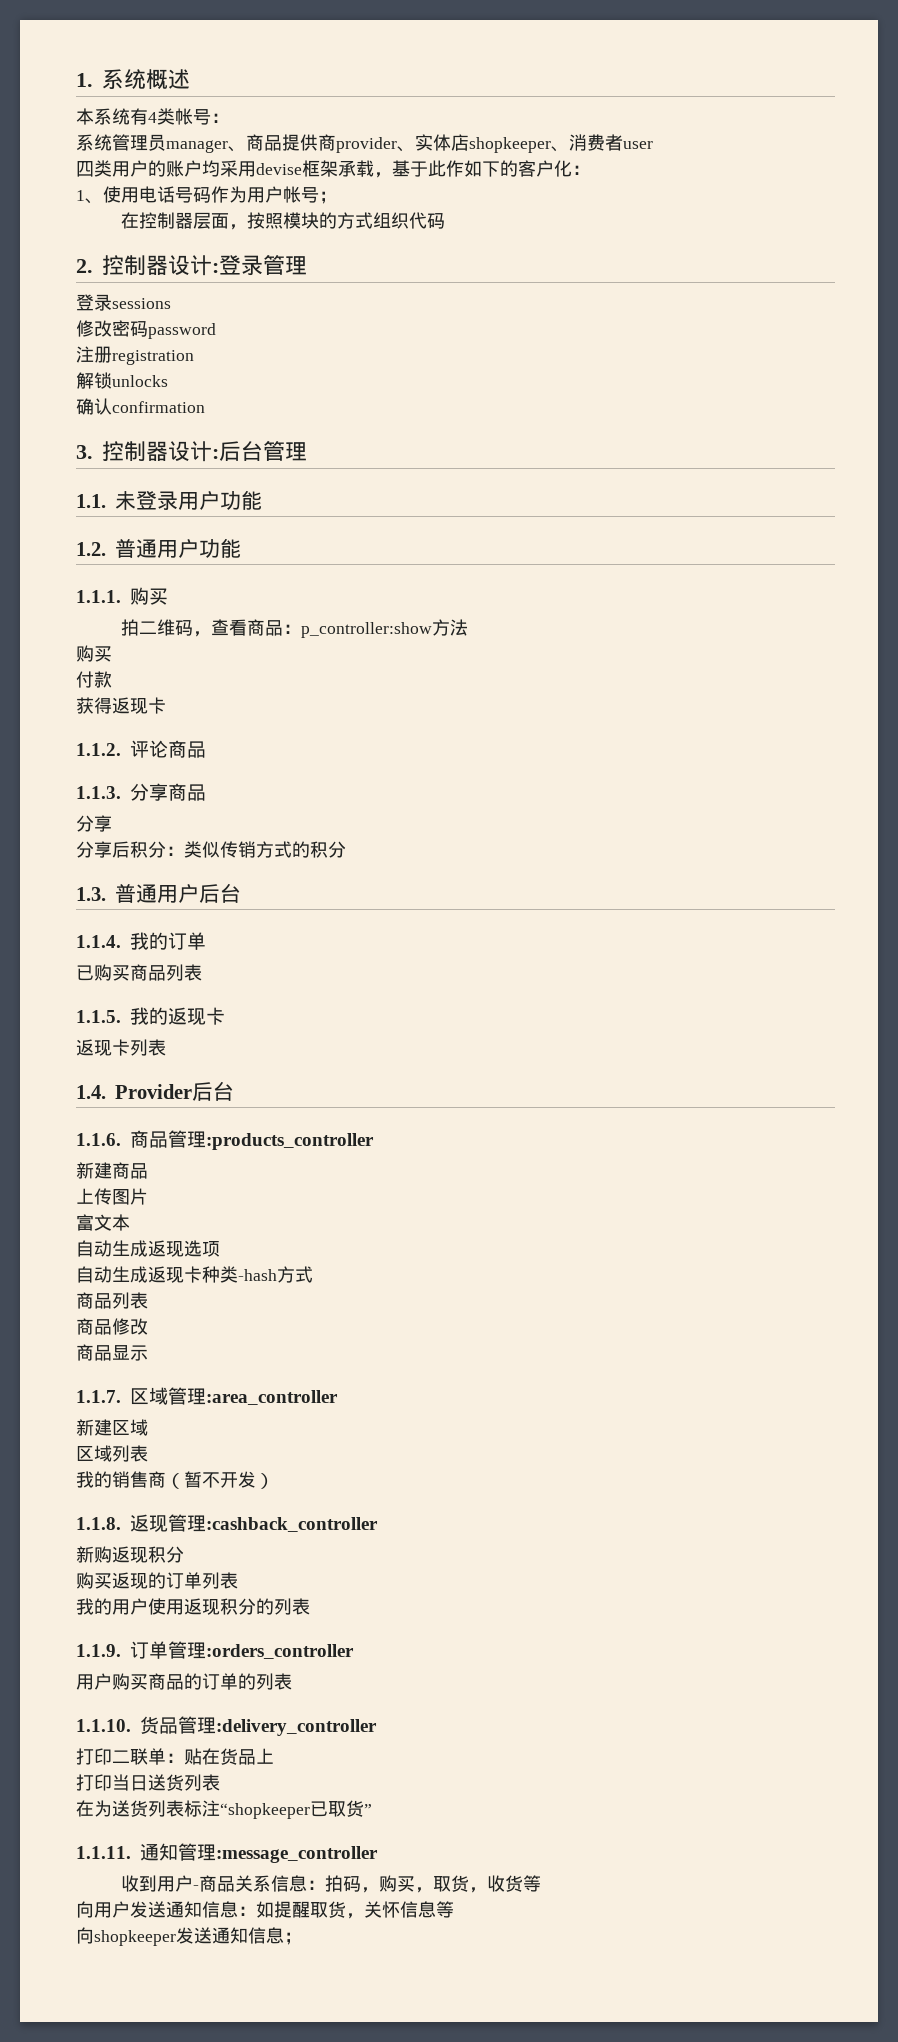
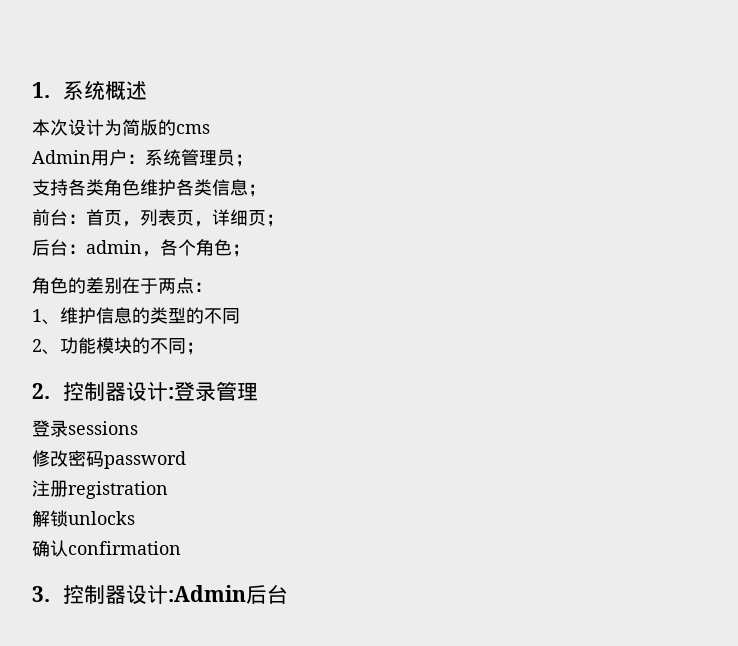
[94,108,229,125] 系统有4类帐号： // -> [50,119,210,136] [32,149,145,166] 次设计为简版的cms // Admin用户：
[166,134,653,153] [76,160,590,178] [76,186,337,204] [120,212,445,230] manager、商品提供商provider、实体店shopkeeper、消费者user // 四类用户的账户均采用devise框架承载，基于此作如下的客户化： // 1、使用电话号码作为用户帐号； // 在控制器层面，按照模块的方式组织代码 -> [235,154,253,167] [32,179,266,197] [32,209,284,227] [32,239,250,257] [32,277,212,294] [32,307,240,325] [32,337,204,355] ； // 支持各类角色维护各类信息； // 前台：首页，列表页，详细页； // 后台：admin，各个角色； // 角色的差别在于两点： // 1、维护信息的类型的不同 // 2、功能模块的不同；
[211,441,307,461] [76,490,262,510] [76,538,241,558] [76,587,168,605] [120,619,468,638] [76,645,112,662] [76,671,112,688] [76,697,166,714] [76,740,206,758] [76,783,206,801] [76,815,112,832] [76,841,346,858] [76,883,241,903] [76,932,206,950] [76,964,202,981] [76,1007,225,1025] [76,1039,166,1056] [76,1081,234,1101] [76,1130,374,1150] [76,1162,148,1179] [76,1188,148,1205] [76,1214,130,1231] [76,1240,220,1257] [76,1266,313,1283] [76,1292,148,1309] [76,1318,148,1335] [76,1344,148,1361] [76,1387,338,1405] [76,1419,148,1436] [76,1445,148,1462] [76,1471,274,1489] [76,1514,378,1532] [76,1546,184,1563] [76,1572,238,1589] [76,1598,310,1615] [76,1641,354,1659] [76,1673,292,1690] [76,1716,377,1736] [76,1748,274,1765] [76,1774,220,1791] [76,1800,372,1819] [76,1843,378,1863] [120,1875,541,1893] [76,1901,454,1919] [76,1927,302,1946] :后台管理 // 1.1.未登录用户功能 // 1.2.普通用户功能 // 1.1.1.购买 // 拍二维码，查看商品：p_controller:show方法 // 购买 // 付款 // 获得返现卡 // 1.1.2.评论商品 // 1.1.3.分享商品 // 分享 // 分享后积分：类似传销方式的积分 // 1.3.普通用户后台 // 1.1.4.我的订单 // 已购买商品列表 // 1.1.5.我的返现卡 // 返现卡列表 // 1.4. Provider后台 // 1.1.6.商品管理:products_controller // 新建商品 // 上传图片 // 富文本 // 自动生成返现选项 // 自动生成返现卡种类-hash方式 // 商品列表 // 商品修改 // 商品显示 // 1.1.7.区域管理:area_controller // 新建区域 // 区域列表 // 我的销售商（暂不开发） // 1.1.8.返现管理:cashback_controller // 新购返现积分 // 购买返现的订单列表 // 我的用户使用返现积分的列表 // 1.1.9.订单管理:orders_controller // 用户购买商品的订单的列表 // 1.1.10.货品管理:delivery_controller // 打印二联单：贴在货品上 // 打印当日送货列表 // 在为送货列表标注“shopkeeper已取货” // 1.1.11.通知管理:message_controller // 收到用户-商品关系信息：拍码，购买，取货，收货等 // 向用户发送通知信息：如提醒取货，关怀信息等 // 向shopkeeper发送通知信息； -> [168,584,289,604] :Admin后台

